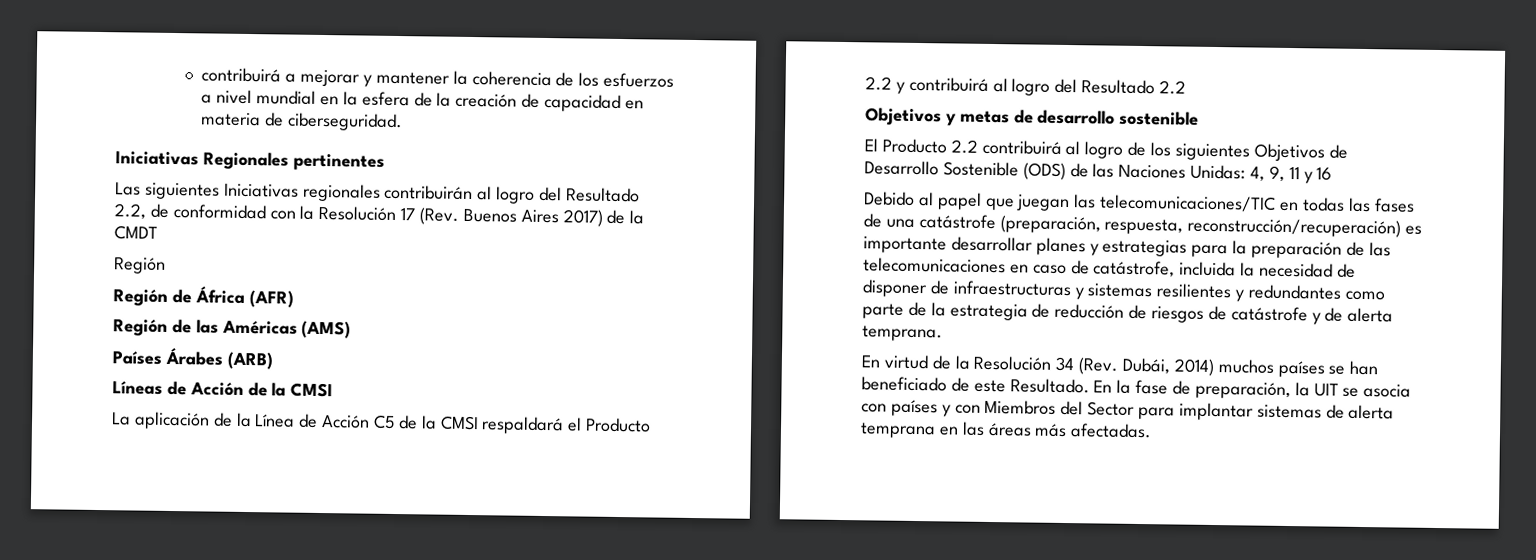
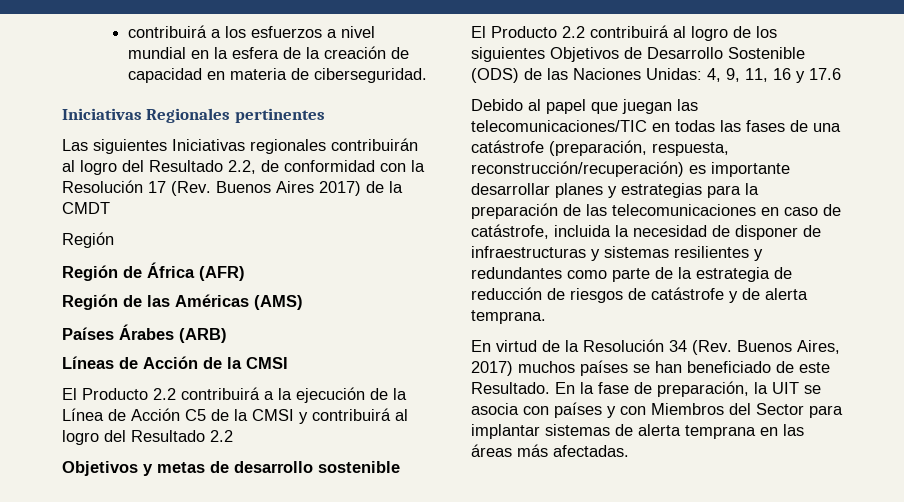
[201,67,575,87] contribuirá a mejorar y mantener la coherencia de -> [127,25,221,38] contribuirá a
[111,411,210,430] La aplicación -> [62,387,365,403] El Producto 2.2 contribuirá a la ejecución
[481,416,652,435] [865,76,892,91] respaldará el Producto 2.2 -> (294, 415) none
[1288,166,1333,184] 11 y 16 -> [745,68,841,83] 11, 16 y 17.6
[1122,357,1214,376] Dubái, 2014) -> [737,340,840,354] [471,361,513,376] Buenos Aires, 2017)

